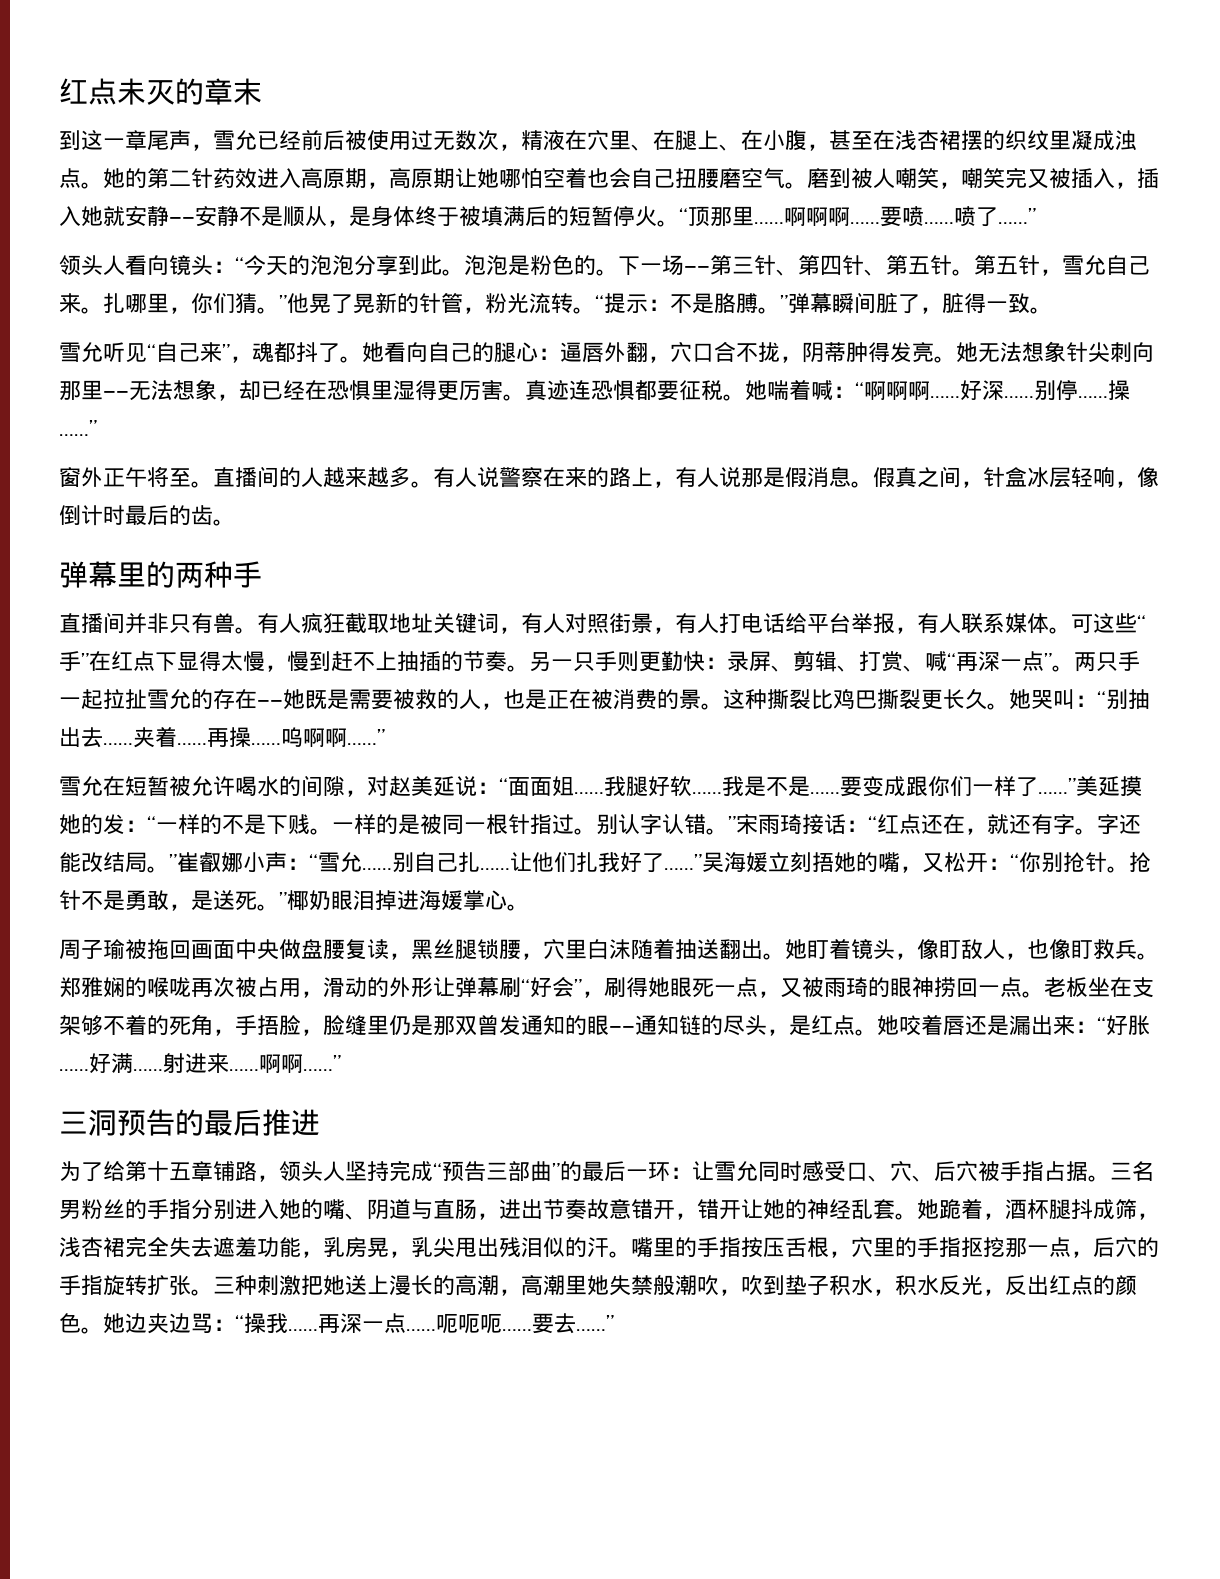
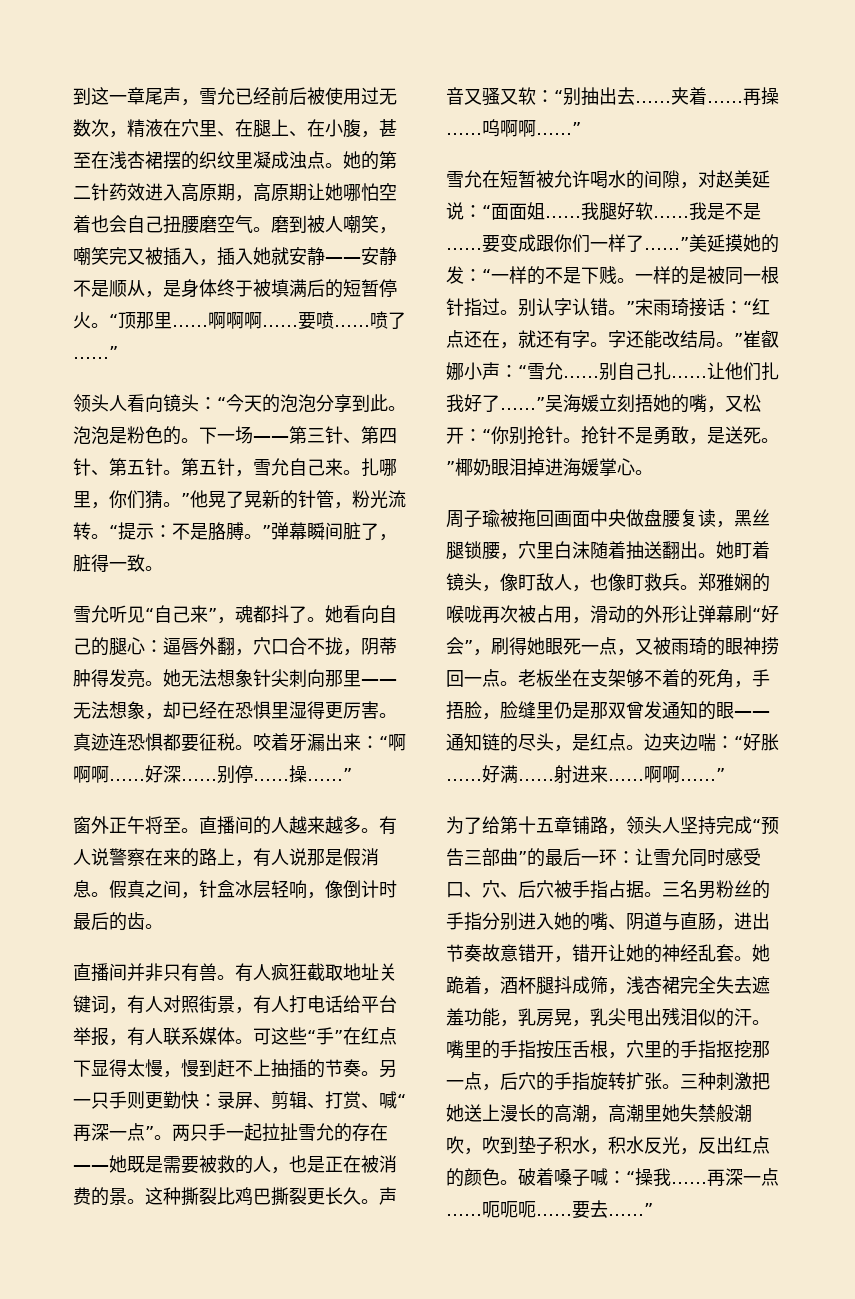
[59,78,262,105] 红点未灭的章末 // -> (73, 96) none
[745,380,833,401] 她喘着喊 -> [253,733,361,752] 咬着牙漏出来
[59,561,262,588] // 弹幕里的两种手 -> (163, 926) none
[1009,689,1075,710] 她哭叫 -> [379,1187,397,1205] [446,87,536,106] 声音又骚又软
[877,1015,1075,1036] 她咬着唇还是漏出来 -> [644,733,716,752] 边夹边喘
[59,1109,320,1136] // 三洞预告的最后推进 -> (725, 774) none
[103,1313,213,1334] 她边夹边骂 -> [518,1168,608,1187] 破着嗓子喊

